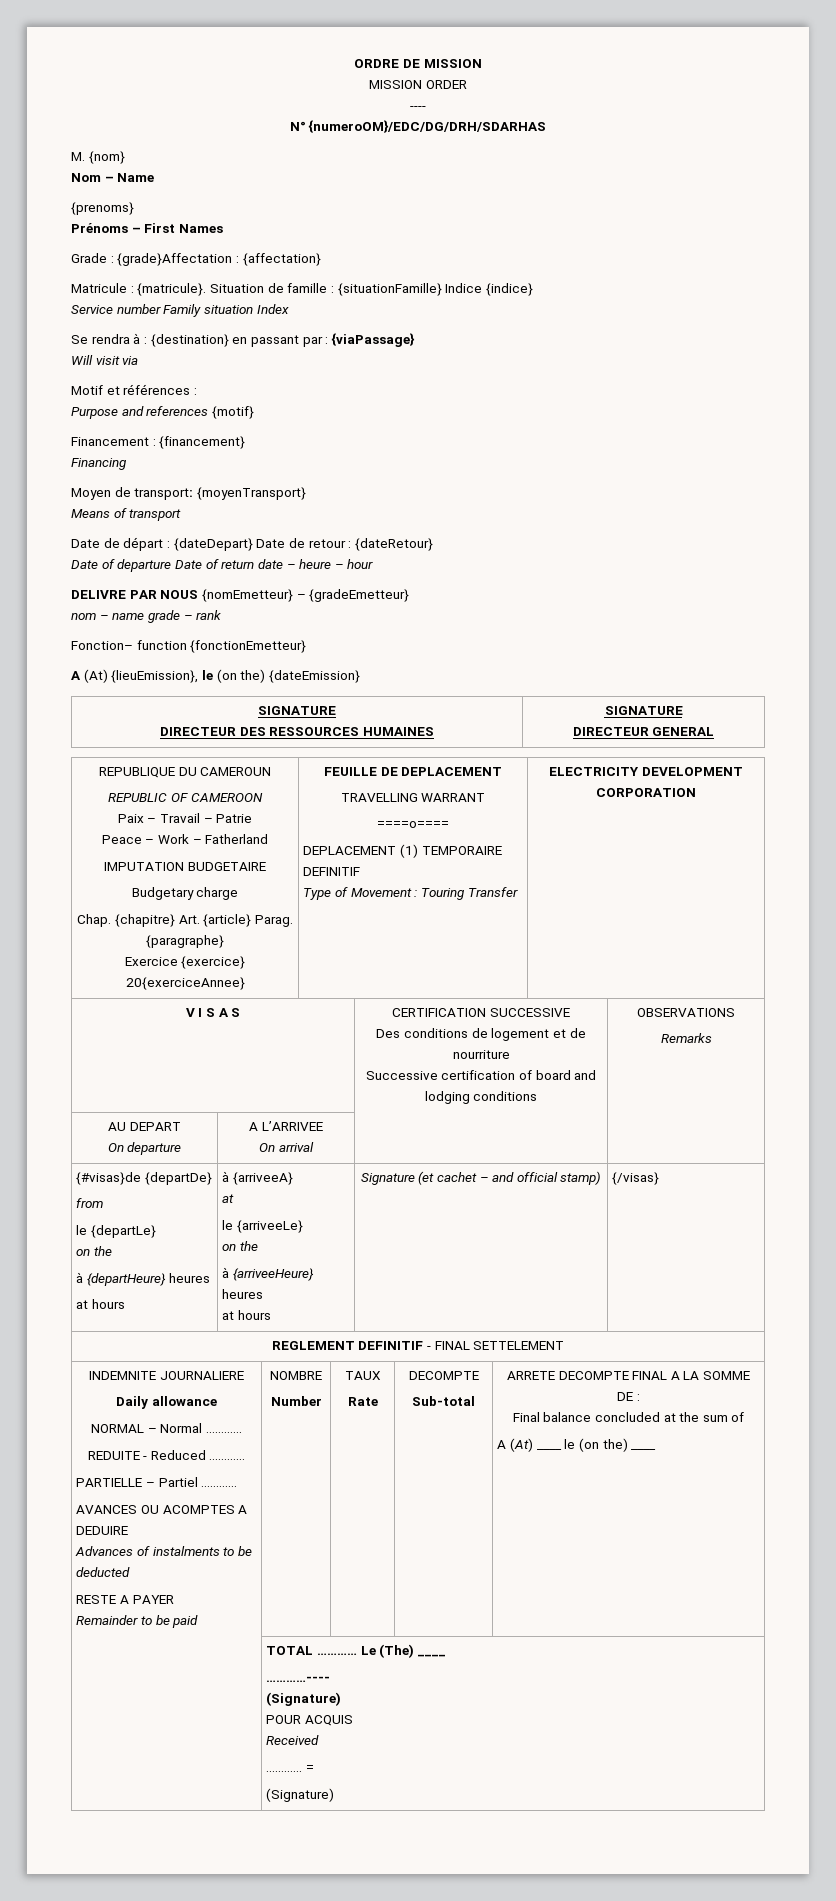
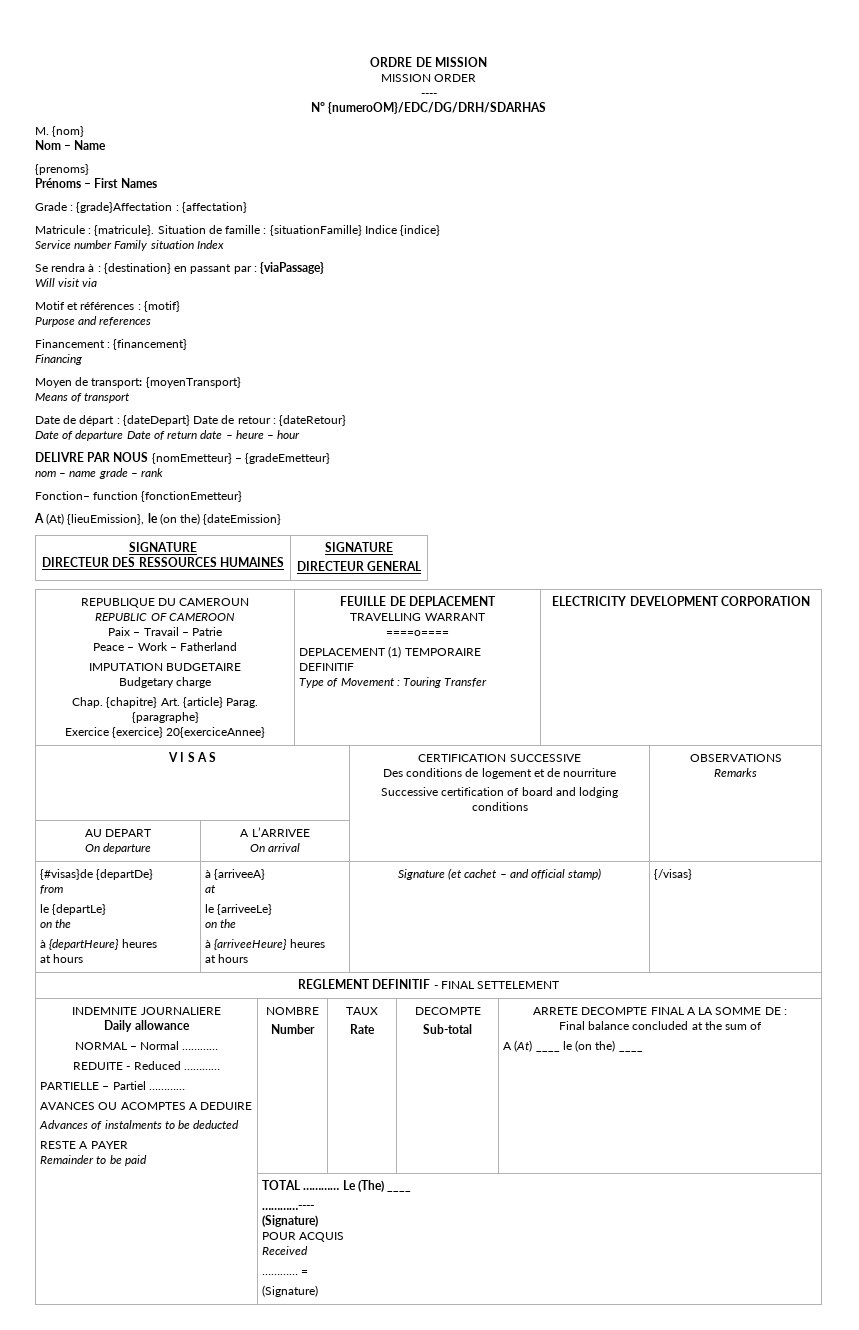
(197, 391) none -> [143,301,180,312] {motif}
[211,406,254,419] {motif} -> (152, 321) none

